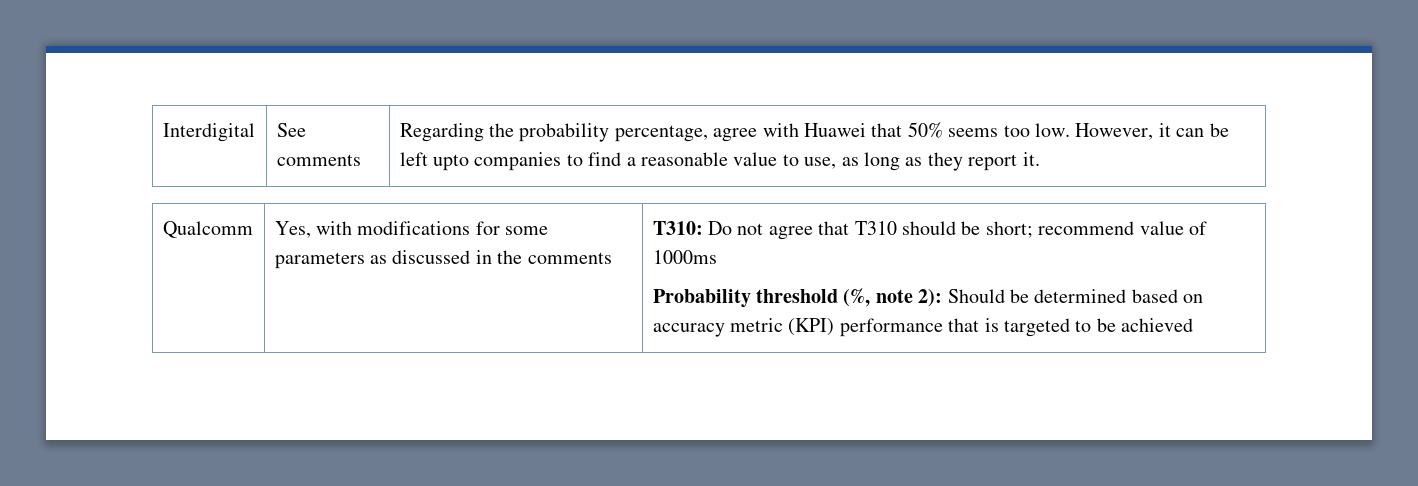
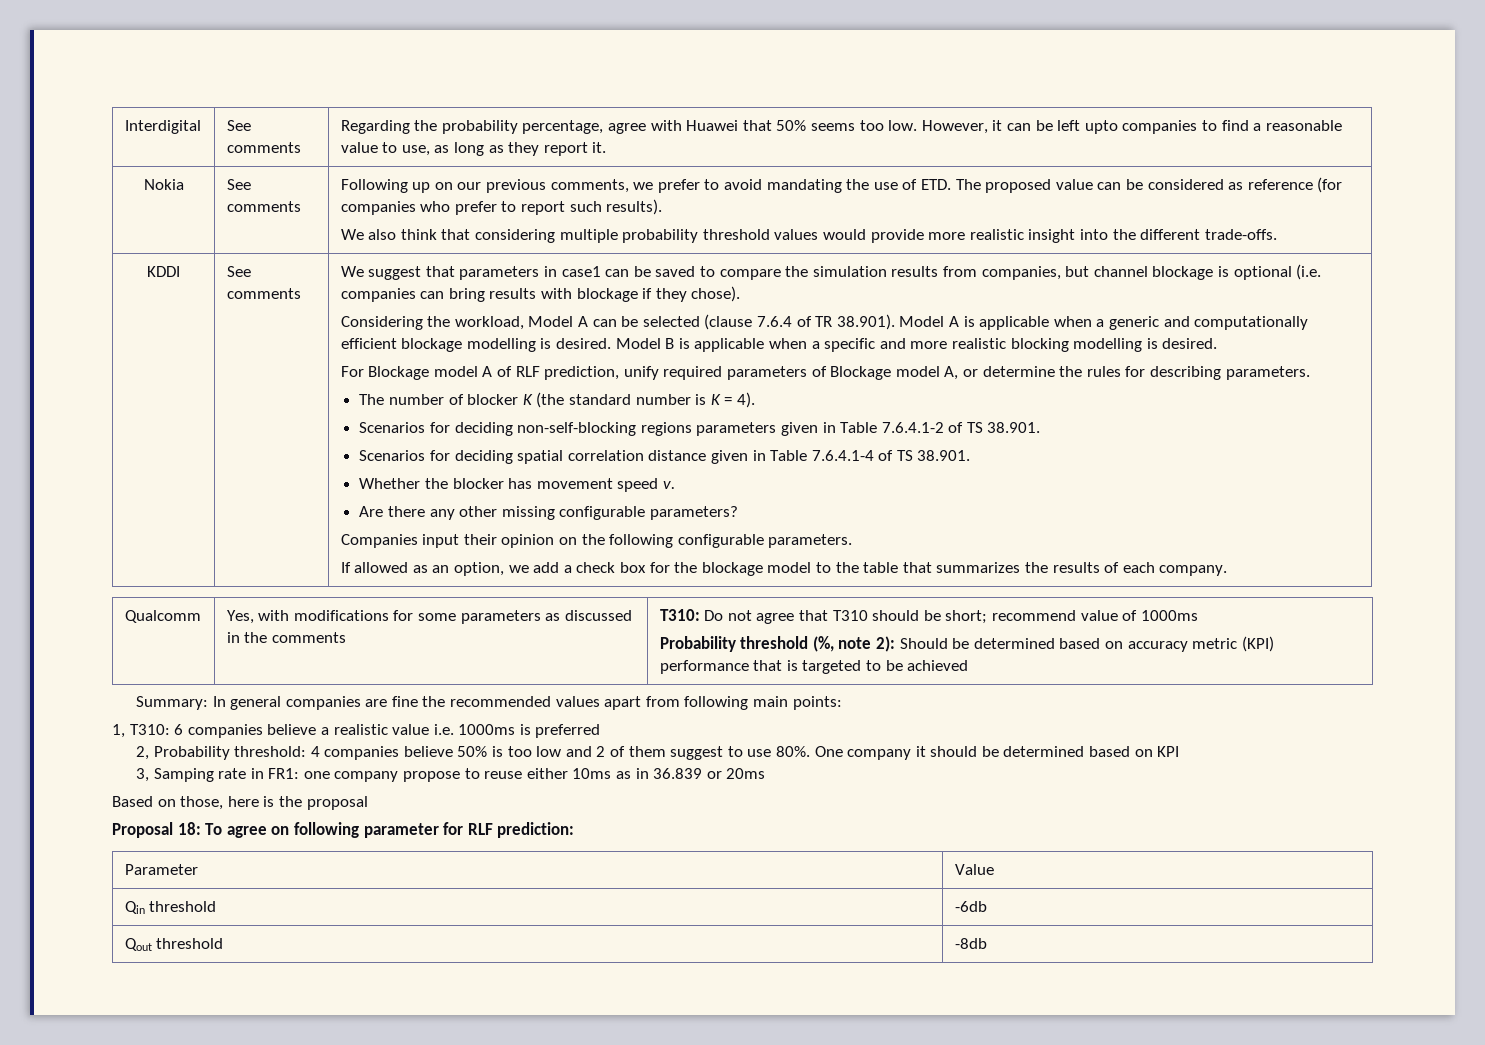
(1040, 159) none -> [143,179,184,190] [226,179,251,190] [226,201,301,212] [340,177,1343,193] [340,199,663,215] [340,229,1277,243] [147,266,180,277] [226,266,251,277] [226,288,301,299] [340,264,1322,280] [340,286,741,302] [340,314,1309,330] [340,338,1218,352] [340,366,1310,380] [359,392,755,408] [359,422,1041,436] [359,450,971,464] [359,478,675,492] [359,506,738,520] [340,534,853,548] [340,562,1228,576] // Nokia | See comments | Following up on our previous comments, we prefer to avoid mandating the use of ETD. The proposed value can be considered as reference (for companies who prefer to report such results). // We also think that considering multiple probability threshold values would provide more realistic insight into the different trade-offs. // KDDI | See comments | We suggest that parameters in case1 can be saved to compare the simulation results from companies, but channel blockage is optional (i.e. companies can bring results with blockage if they chose). // Considering the workload, Model A can be selected (clause 7.6.4 of TR 38.901). Model A is applicable when a generic and computationally efficient blockage modelling is desired. Model B is applicable when a specific and more realistic blocking modelling is desired. // For Blockage model A of RLF prediction, unify required parameters of Blockage model A, or determine the rules for describing parameters. // The number of blocker K (the standard number is K = 4). // Scenarios for deciding non-self-blocking regions parameters given in Table 7.6.4.1-2 of TS 38.901. // Scenarios for deciding spatial correlation distance given in Table 7.6.4.1-4 of TS 38.901. // Whether the blocker has movement speed v. // Are there any other missing configurable parameters? // Companies input their opinion on the following configurable parameters. // If allowed as an option, we add a check box for the blockage model to the table that summarizes the results of each company.
(1194, 325) none -> [135,696,842,710] [112,724,601,738] [135,746,1180,760] [135,768,766,782] [112,796,368,810] [112,822,575,838] [124,864,198,875] [954,864,994,875] [124,901,217,914] [954,901,987,912] [124,938,224,951] [954,938,987,949] // Summary: In general companies are fine the recommended values apart from following main points: // 1, T310: 6 companies believe a realistic value i.e. 1000ms is preferred // 2, Probability threshold: 4 companies believe 50% is too low and 2 of them suggest to use 80%. One company it should be determined based on KPI // 3, Samping rate in FR1: one company propose to reuse either 10ms as in 36.839 or 20ms // Based on those, here is the proposal // Proposal 18: To agree on following parameter for RLF prediction: // Parameter | Value // Qin threshold | -6db // Qout threshold | -8db

